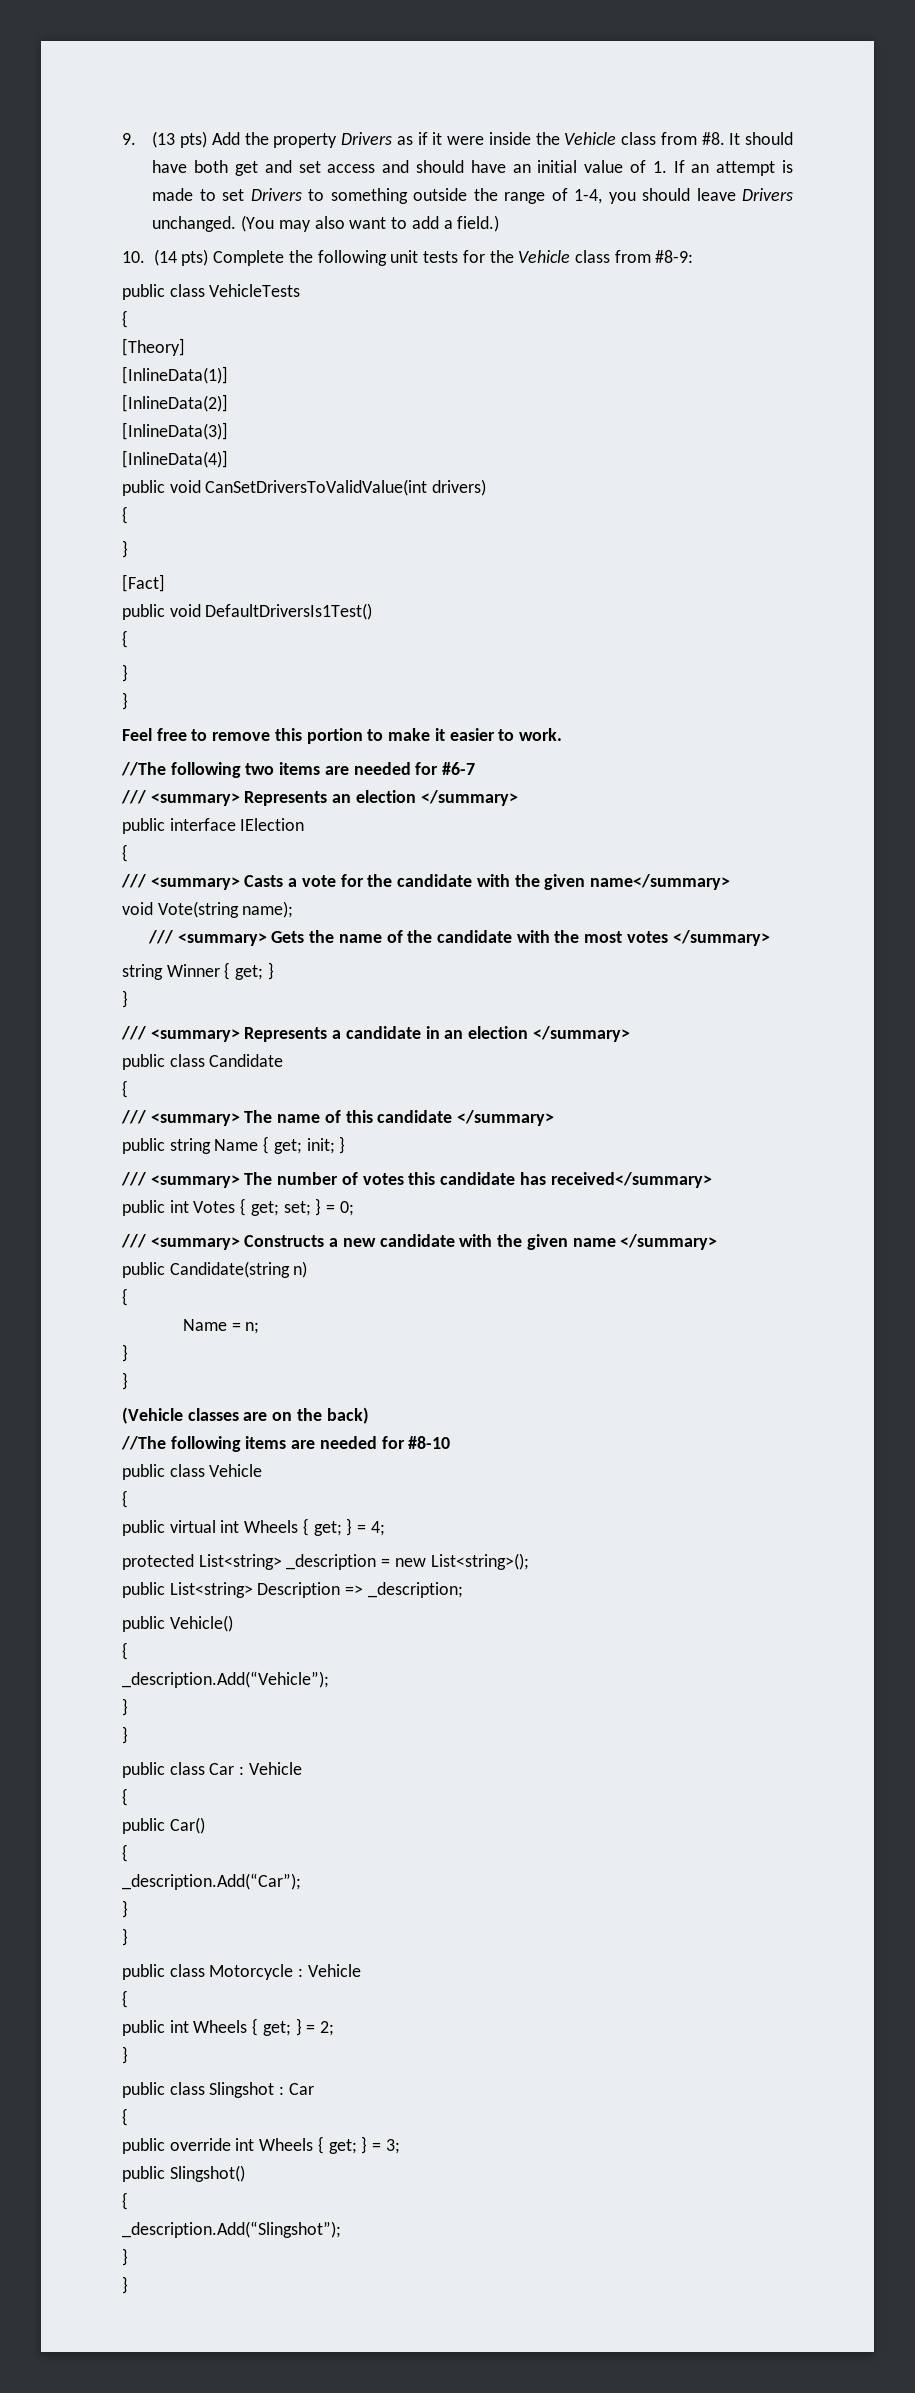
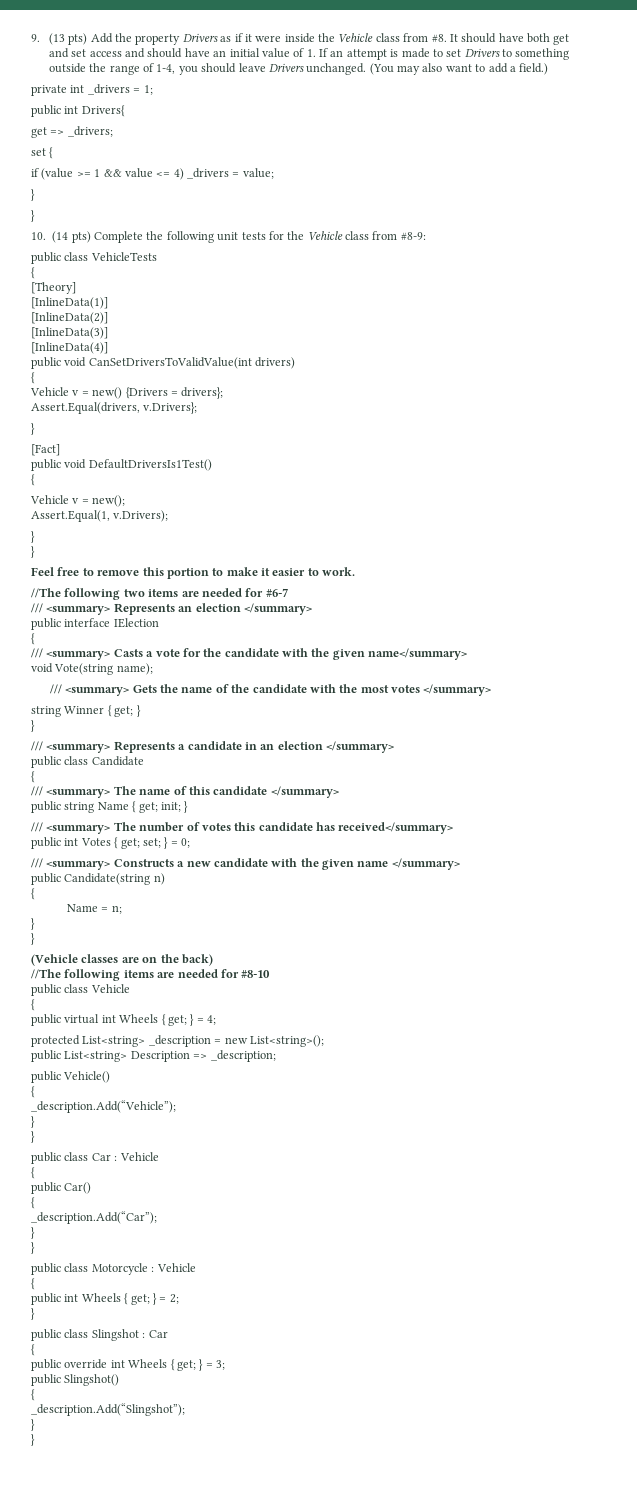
(500, 223) none -> [31,84,153,96] [31,105,125,117] [31,126,113,138] [31,147,54,159] [31,168,274,180] [31,189,35,201] [31,210,35,222] // private int _drivers = 1; // public int Drivers{ // get => _drivers; // set { // if (value >= 1 && value <= 4) _drivers = value; // } // }
(128, 515) none -> [30,387,224,399] [31,402,198,414] // Vehicle v = new() {Drivers = drivers}; // Assert.Equal(drivers, v.Drivers};
(128, 639) none -> [30,495,126,507] [31,510,169,522] // Vehicle v = new(); // Assert.Equal(1, v.Drivers);

